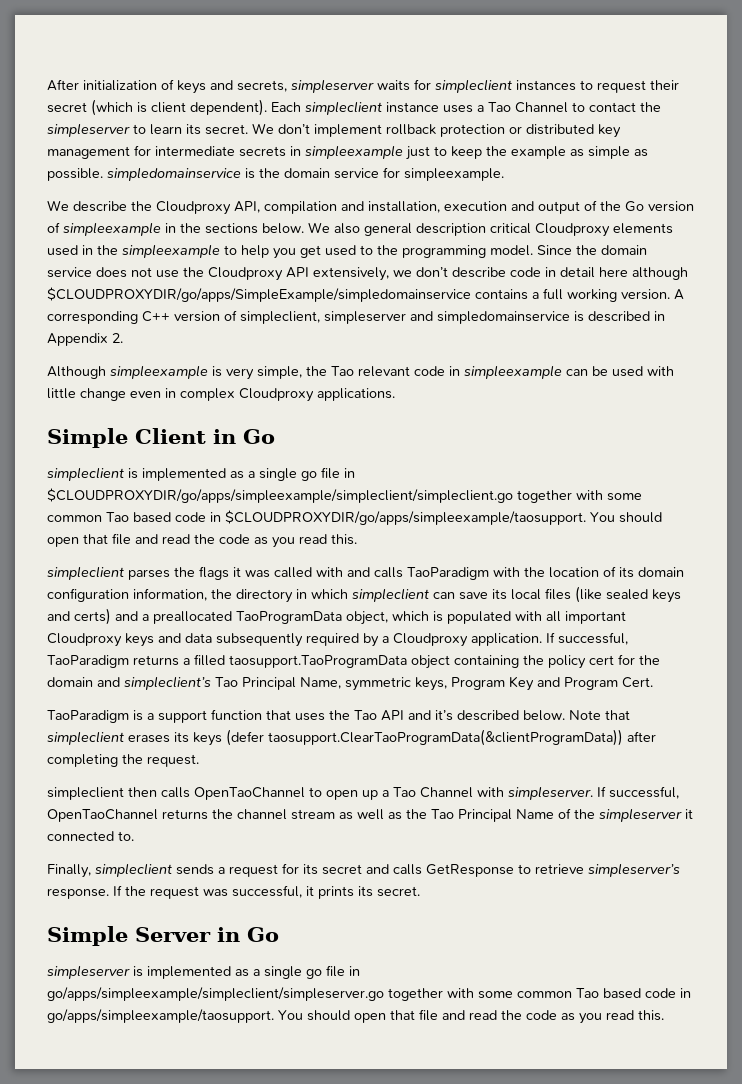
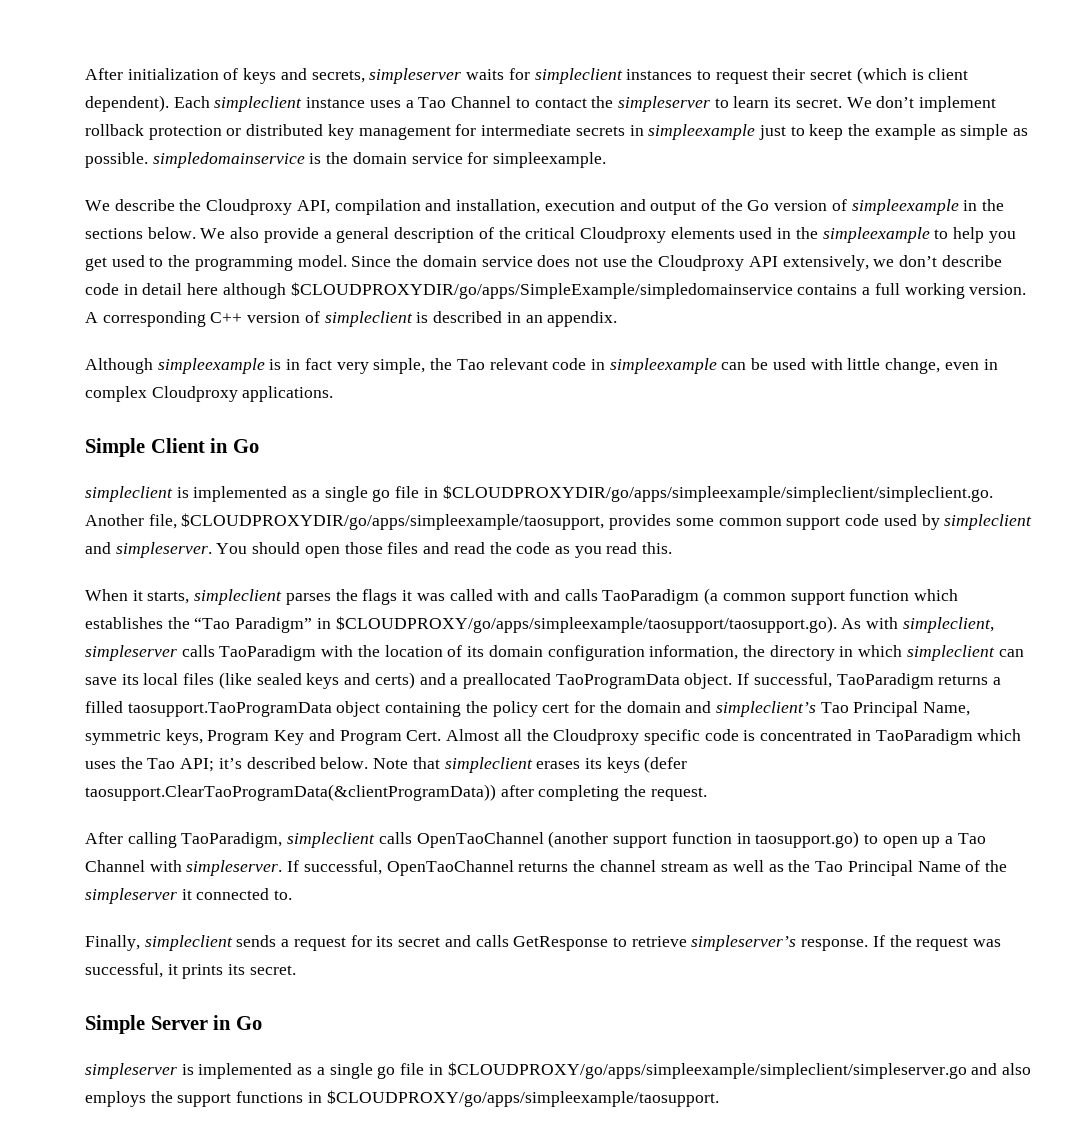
[364,223,486,236] general description -> [263,227,521,243] provide a general description of the
[240,311,570,324] simpleclient, simpleserver and simpledomainservice -> [324,311,413,327] simpleclient
[47,333,123,346] Appendix 2. -> [525,311,618,327] an appendix.
(222, 371) none -> [286,358,332,370] in fact
[80,388,126,401] change -> [885,358,941,374] change,
[47,488,642,503] [47,510,662,525] [47,533,131,547] $CLOUDPROXYDIR/go/apps/simpleexample/simpleclient/simpleclient.go together with some common Tao based code in $CLOUDPROXYDIR/go/apps/simpleexample/taosupport. You should open that file -> [442,485,993,502] [85,513,1033,530] [85,542,419,558] $CLOUDPROXYDIR/go/apps/simpleexample/simpleclient/simpleclient.go. Another file, $CLOUDPROXYDIR/go/apps/simpleexample/taosupport, provides some common support code used by simpleclient and simpleserver. You should open those files
(357, 539) none -> [85,589,190,604] When it starts,
(489, 573) none -> [704,588,959,605] [85,616,994,633] [85,645,317,661] (a common support function which establishes the “Tao Paradigm” in $CLOUDPROXY/go/apps/simpleexample/taosupport/taosupport.go). As with simpleclient, simpleserver calls TaoParadigm
[346,611,626,625] [47,633,542,647] object, which is populated with all important Cloudproxy keys and data subsequently required by a Cloudproxy application. -> [684,673,733,689] object.
[47,709,291,723] // TaoParadigm is a support function that -> [446,729,1022,745] Almost all the Cloudproxy specific code is concentrated in TaoParadigm which
[381,710,431,721] API and -> [180,758,215,772] API;
[47,787,305,800] simpleclient then calls OpenTaoChannel -> [85,831,860,848] After calling TaoParadigm, simpleclient calls OpenTaoChannel (another support function in taosupport.go)
[47,987,691,1001] [47,1009,664,1024] go/apps/simpleexample/simpleclient/simpleserver.go together with some common Tao based code in go/apps/simpleexample/taosupport. You should open that file and read the code as you read this. -> [447,1062,1031,1079] [85,1090,719,1107] $CLOUDPROXY/go/apps/simpleexample/simpleclient/simpleserver.go and also employs the support functions in $CLOUDPROXY/go/apps/simpleexample/taosupport.

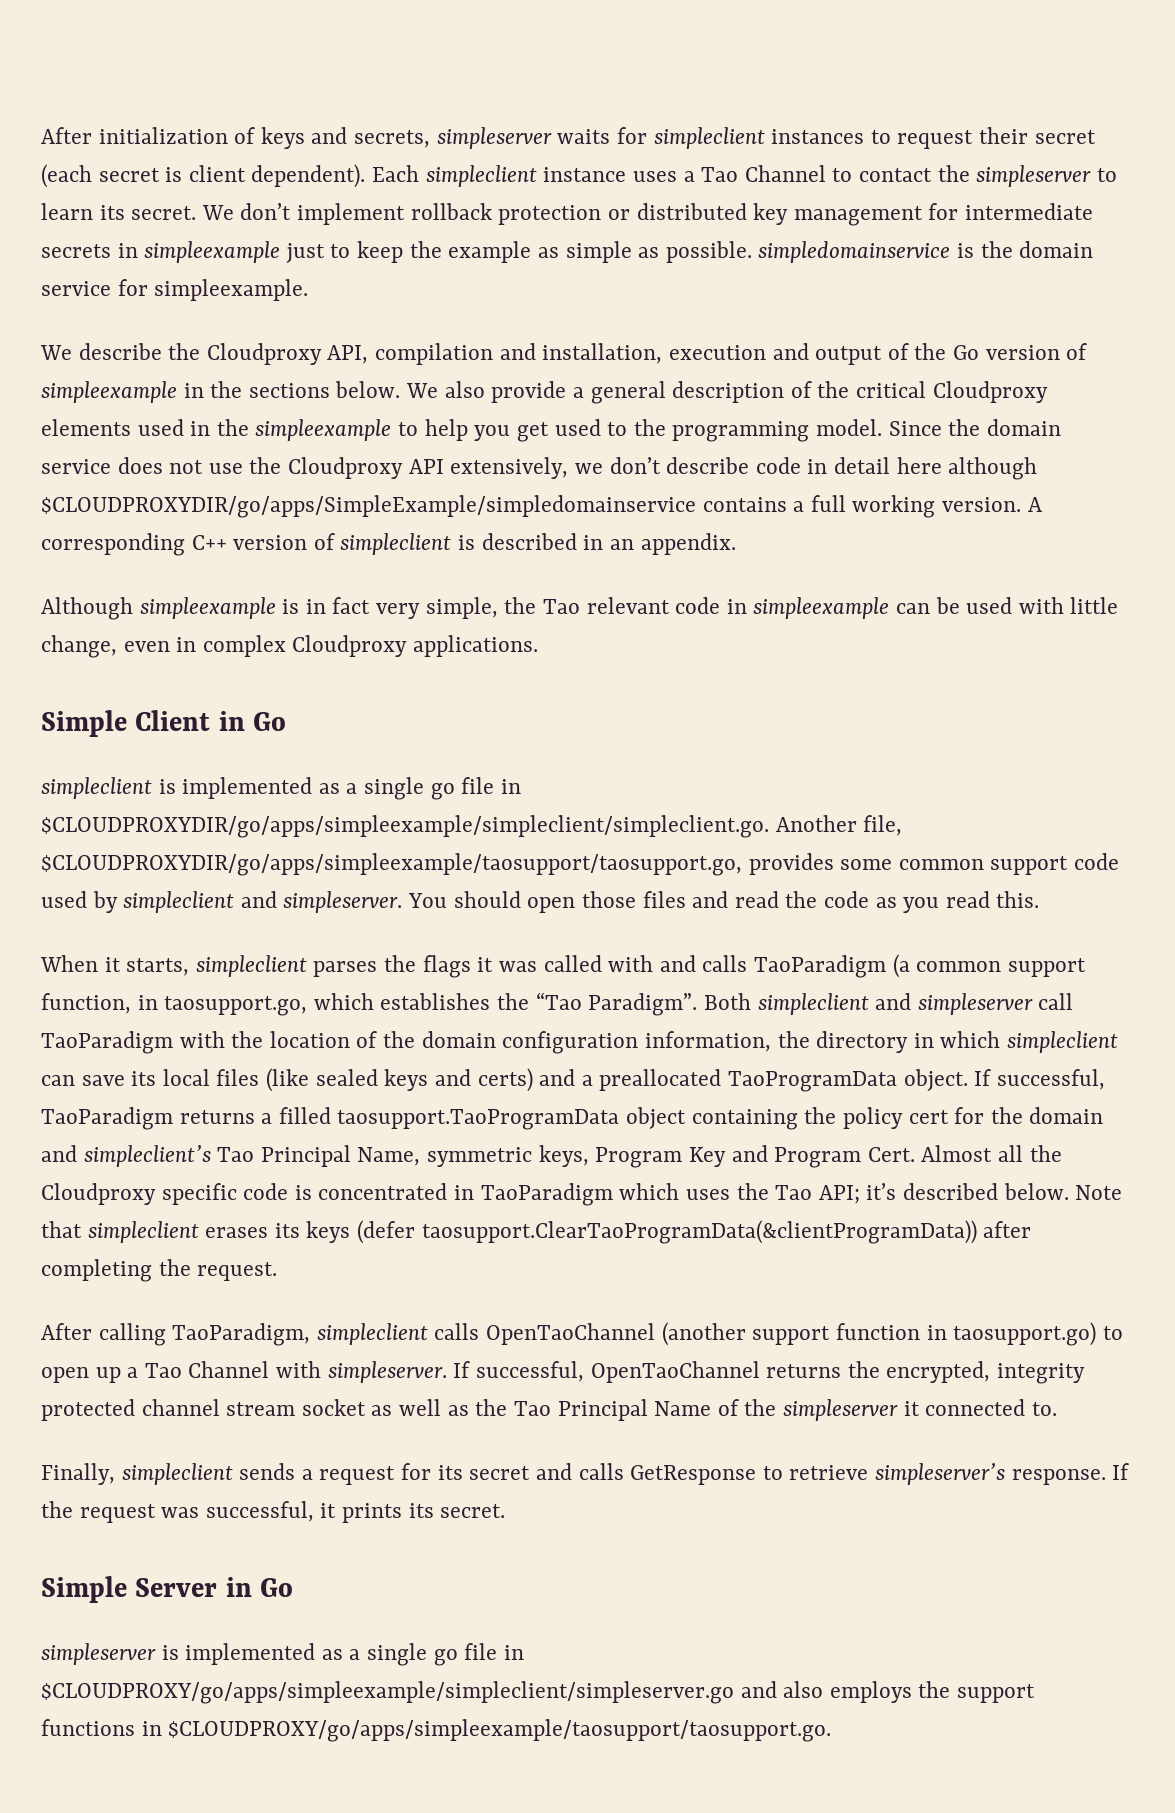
[856,67,907,84] (which -> [41,164,160,188] (each secret
[181,513,605,530] $CLOUDPROXYDIR/go/apps/simpleexample/taosupport, -> [41,853,742,876] $CLOUDPROXYDIR/go/apps/simpleexample/taosupport/taosupport.go,
[849,589,910,601] function -> [41,993,308,1016] function, in taosupport.go,
[235,616,994,633] [85,645,215,661] Paradigm” in $CLOUDPROXY/go/apps/simpleexample/taosupport/taosupport.go). As with simpleclient, simpleserver calls -> [588,993,1074,1016] Paradigm”. Both simpleclient and simpleserver call
[467,646,485,657] its -> [383,1031,416,1048] the
(596, 866) none -> [886,1361,1085,1384] [41,1399,135,1421] encrypted, integrity protected
(709, 867) none -> [301,1399,366,1416] socket
[326,1090,719,1107] $CLOUDPROXY/go/apps/simpleexample/taosupport. -> [168,1719,832,1742] $CLOUDPROXY/go/apps/simpleexample/taosupport/taosupport.go.

